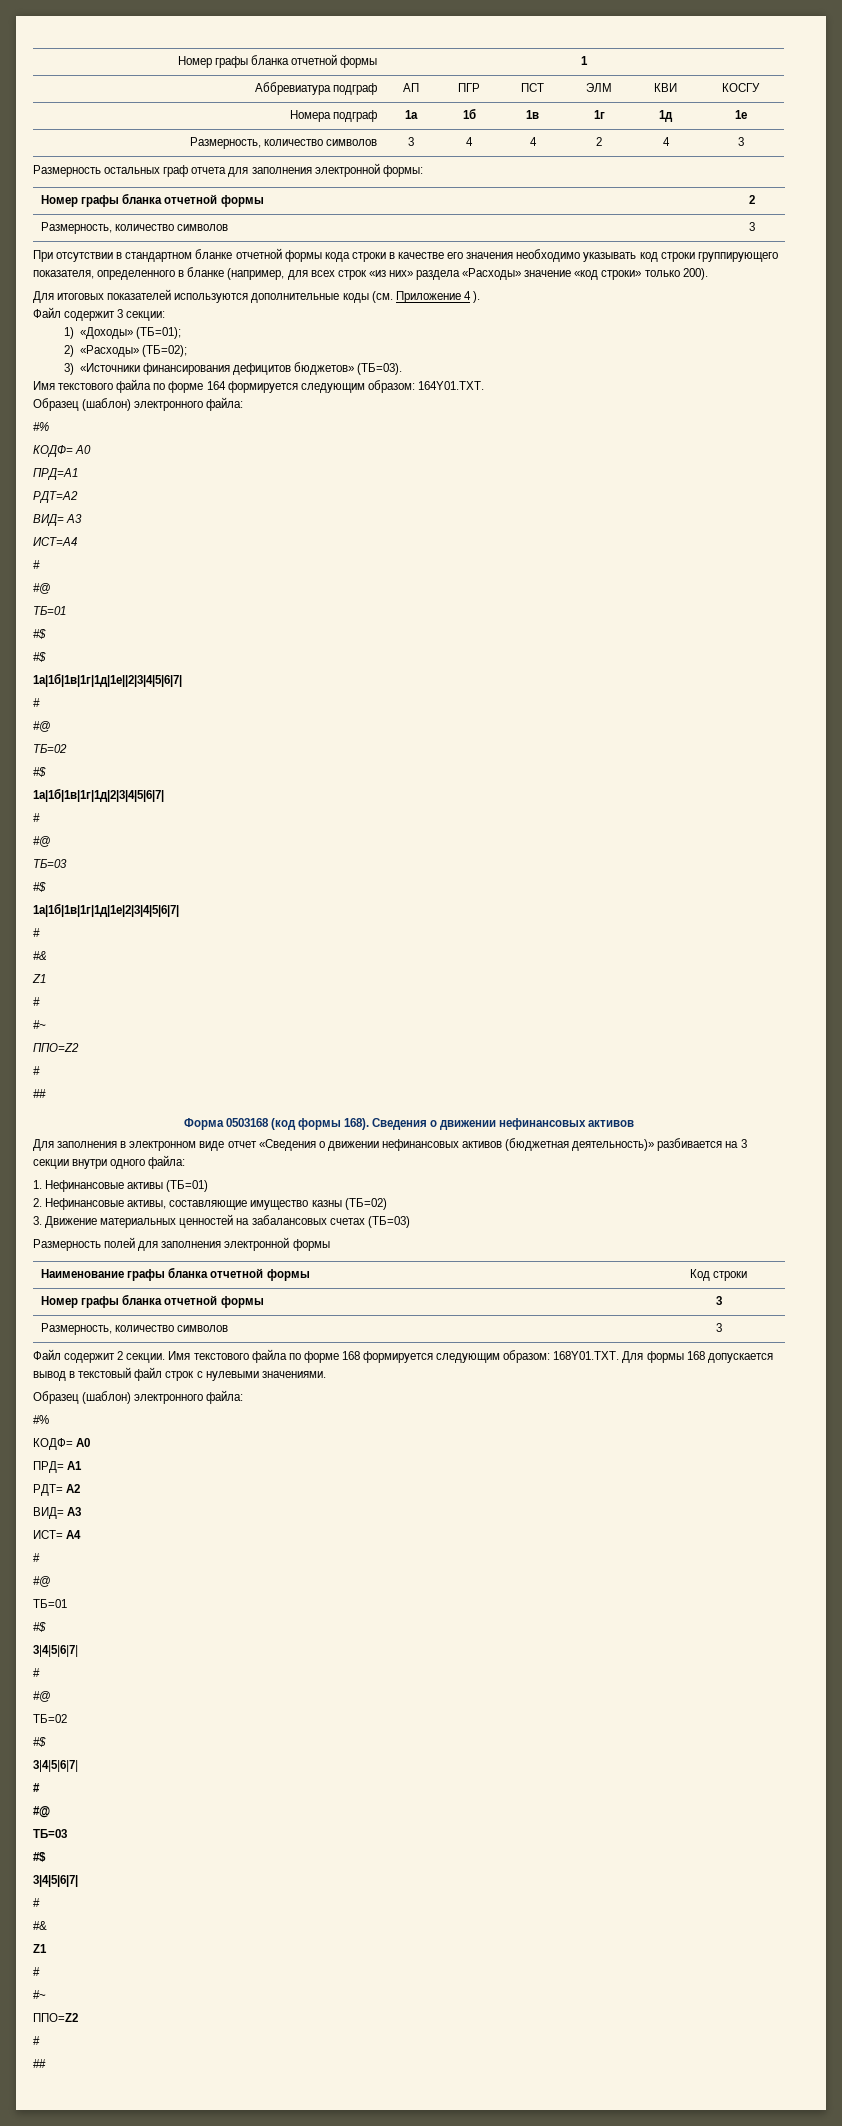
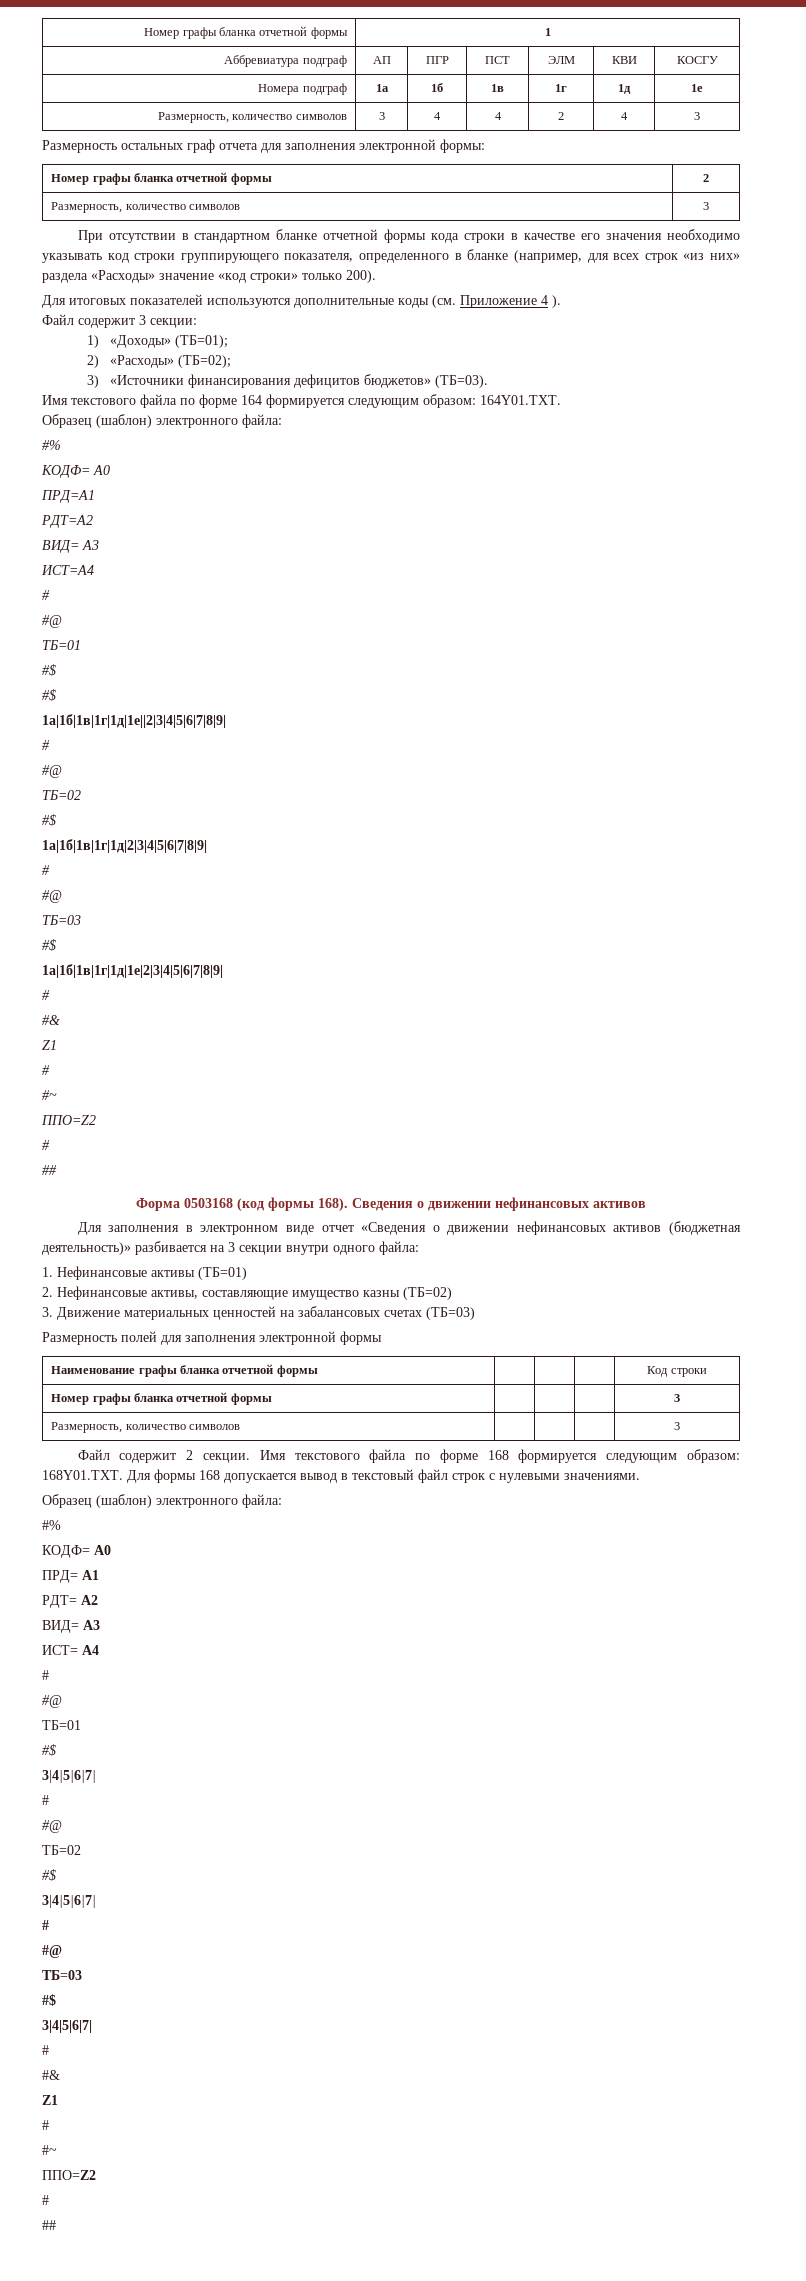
[33,673,182,687] [33,698,40,707] [33,721,51,732] [33,744,67,753] [33,767,46,777] [33,788,164,802] [33,813,40,822] [33,836,51,847] [33,859,67,868] [33,882,46,892] [33,903,179,917] 1а|1б|1в|1г|1д|1е||2|3|4|5|6|7| // # // #@ // ТБ=02 // #$ // 1а|1б|1в|1г|1д|2|3|4|5|6|7| // # // #@ // ТБ=03 // #$ // 1а|1б|1в|1г|1д|1е|2|3|4|5|6|7| -> [42,714,226,728] [42,740,50,750] [42,765,62,778] [42,790,81,800] [42,814,56,827] [42,839,207,853] [42,865,50,875] [42,890,62,903] [42,915,81,925] [42,939,56,952] [42,964,223,978] 1а|1б|1в|1г|1д|1е||2|3|4|5|6|7|8|9| // # // #@ // ТБ=02 // #$ // 1а|1б|1в|1г|1д|2|3|4|5|6|7|8|9| // # // #@ // ТБ=03 // #$ // 1а|1б|1в|1г|1д|1е|2|3|4|5|6|7|8|9|

